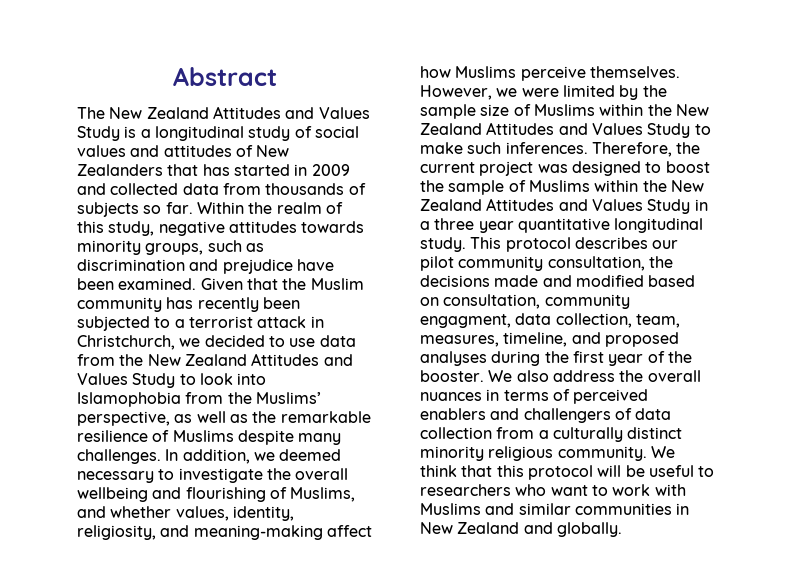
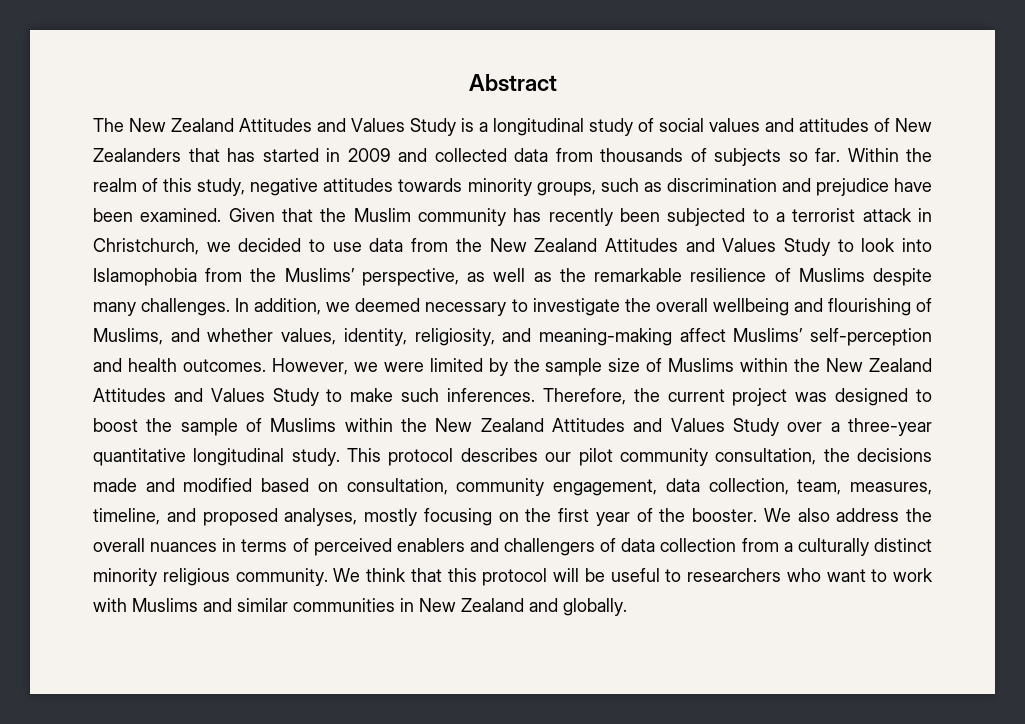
[420,66,680,81] how Muslims perceive themselves. -> [733,328,932,346] [93,358,266,372] Muslims’ self-perception and health outcomes.
[694,199,708,211] [420,218,514,233] in a three year -> [787,418,933,436] over a three-year
[420,314,511,328] engagment, -> [553,479,658,496] engagement,
[420,351,541,366] analyses during -> [284,508,519,526] analyses, mostly focusing on

